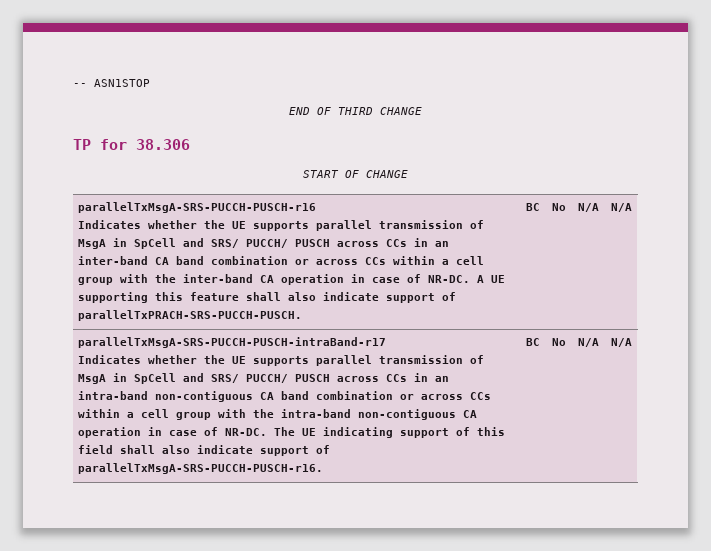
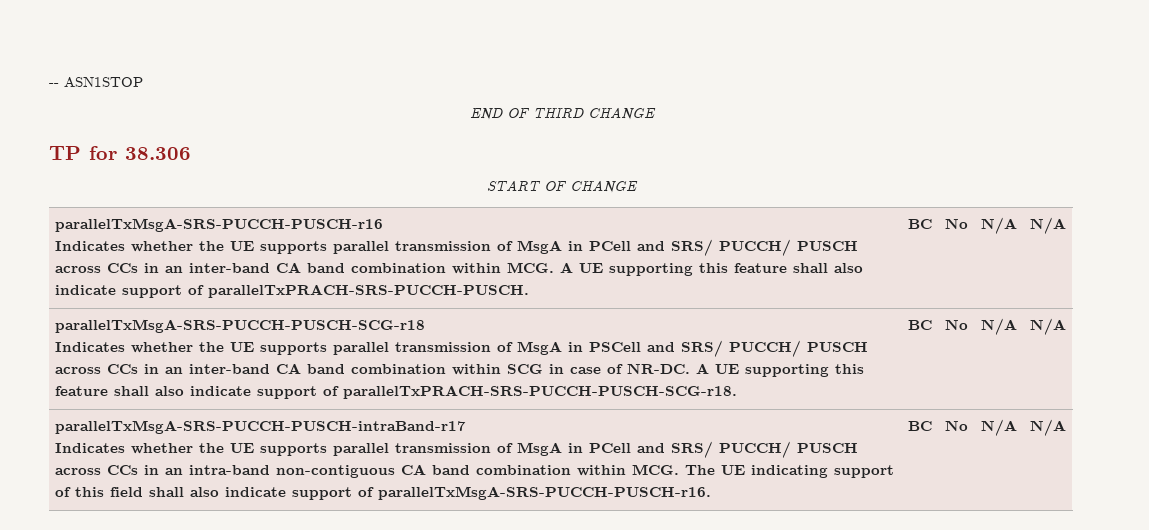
[134,238,177,249] SpCell -> [589,241,632,251] PCell
[295,256,485,265] [78,274,345,285] or across CCs within a cell group with the inter-band CA operation -> [452,262,864,276] [55,284,530,298] [908,219,932,229] [945,218,968,229] [981,217,1017,234] [1030,217,1066,234] [55,319,426,333] [55,340,869,357] [55,363,544,375] within MCG. A UE supporting this feature shall also indicate support of parallelTxPRACH-SRS-PUCCH-PUSCH. | BC | No | N/A | N/A // parallelTxMsgA-SRS-PUCCH-PUSCH-SCG-r18 // Indicates whether the UE supports parallel transmission of MsgA in PSCell and SRS/ PUCCH/ PUSCH across CCs in an inter-band CA band combination within SCG
[78,310,303,321] parallelTxPRACH-SRS-PUCCH-PUSCH. -> [343,385,738,399] parallelTxPRACH-SRS-PUCCH-PUSCH-SCG-r18.
[134,373,177,384] SpCell -> [589,443,632,453] PCell
[400,392,492,400] [78,409,478,420] [78,427,268,438] or across CCs within a cell group with the intra-band non-contiguous CA operation in case of NR-DC. -> [577,464,680,476] within MCG.

